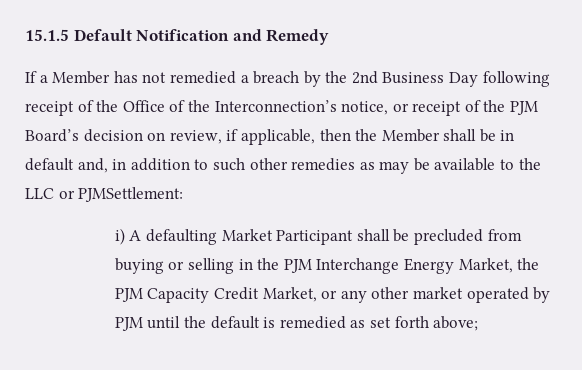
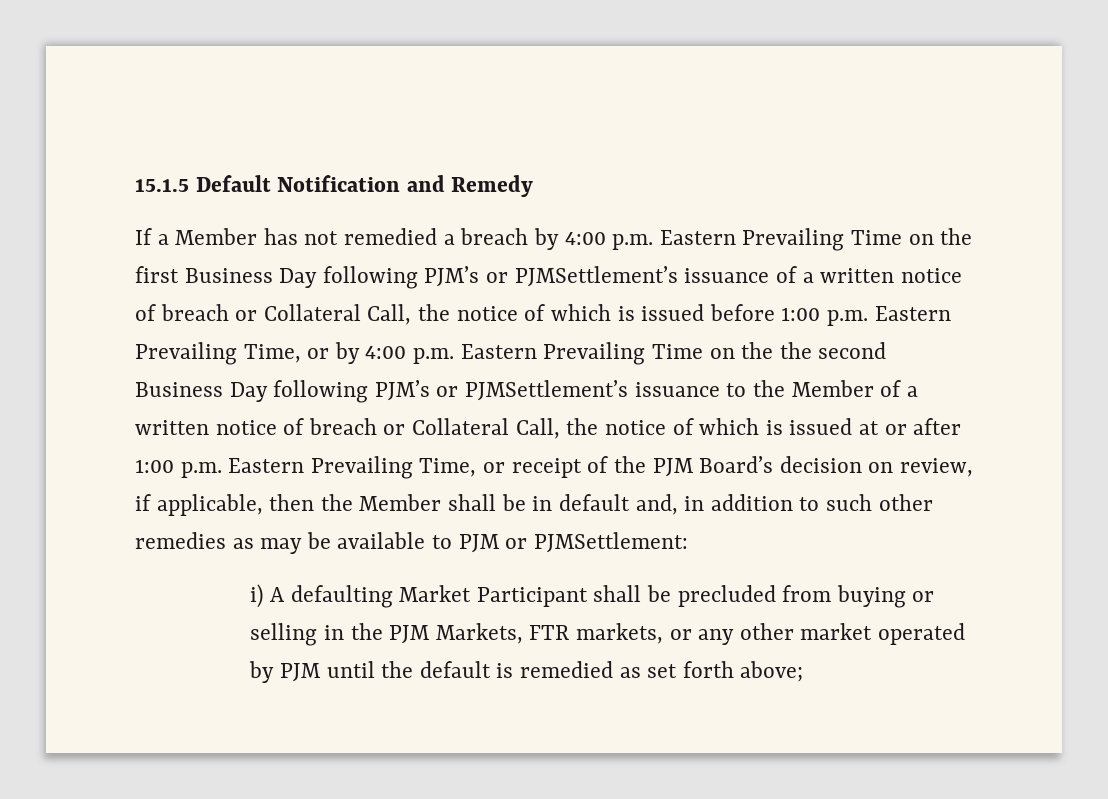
[325,71,550,87] [25,100,389,116] the 2nd Business Day following receipt of the Office of the Interconnection’s notice, -> [564,228,973,251] [135,266,962,289] [135,304,951,326] [135,342,887,365] [135,380,918,403] [135,418,962,439] [135,456,477,479] 4:00 p.m. Eastern Prevailing Time on the first Business Day following PJM’s or PJMSettlement’s issuance of a written notice of breach or Collateral Call, the notice of which is issued before 1:00 p.m. Eastern Prevailing Time, or by 4:00 p.m. Eastern Prevailing Time on the the second Business Day following PJM’s or PJMSettlement’s issuance to the Member of a written notice of breach or Collateral Call, the notice of which is issued at or after 1:00 p.m. Eastern Prevailing Time,
[518,158,541,170] [25,188,54,199] the LLC -> [458,534,500,553] PJM
[316,258,540,274] [114,287,317,303] Interchange Energy Market, the PJM Capacity Credit Market, -> [435,623,664,644] Markets, FTR markets,

